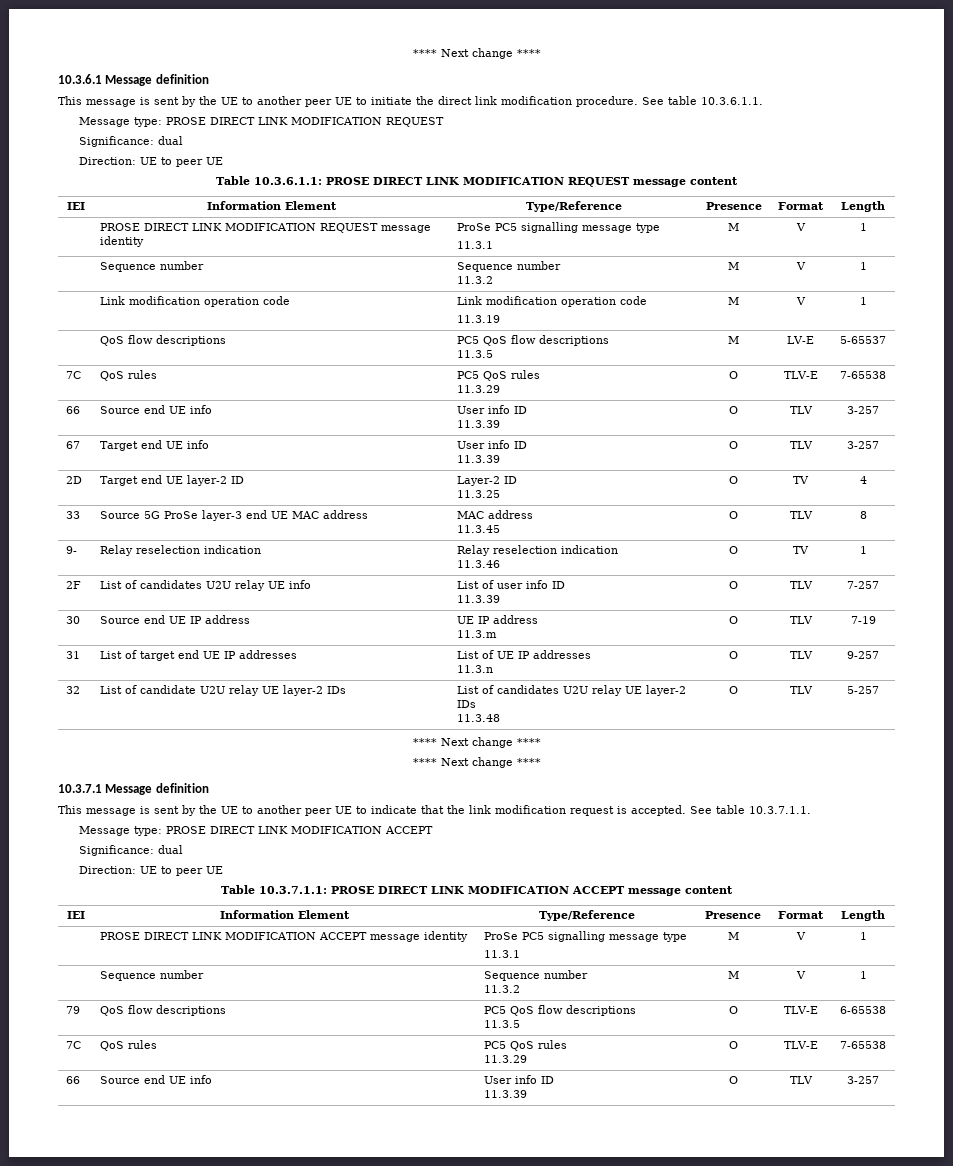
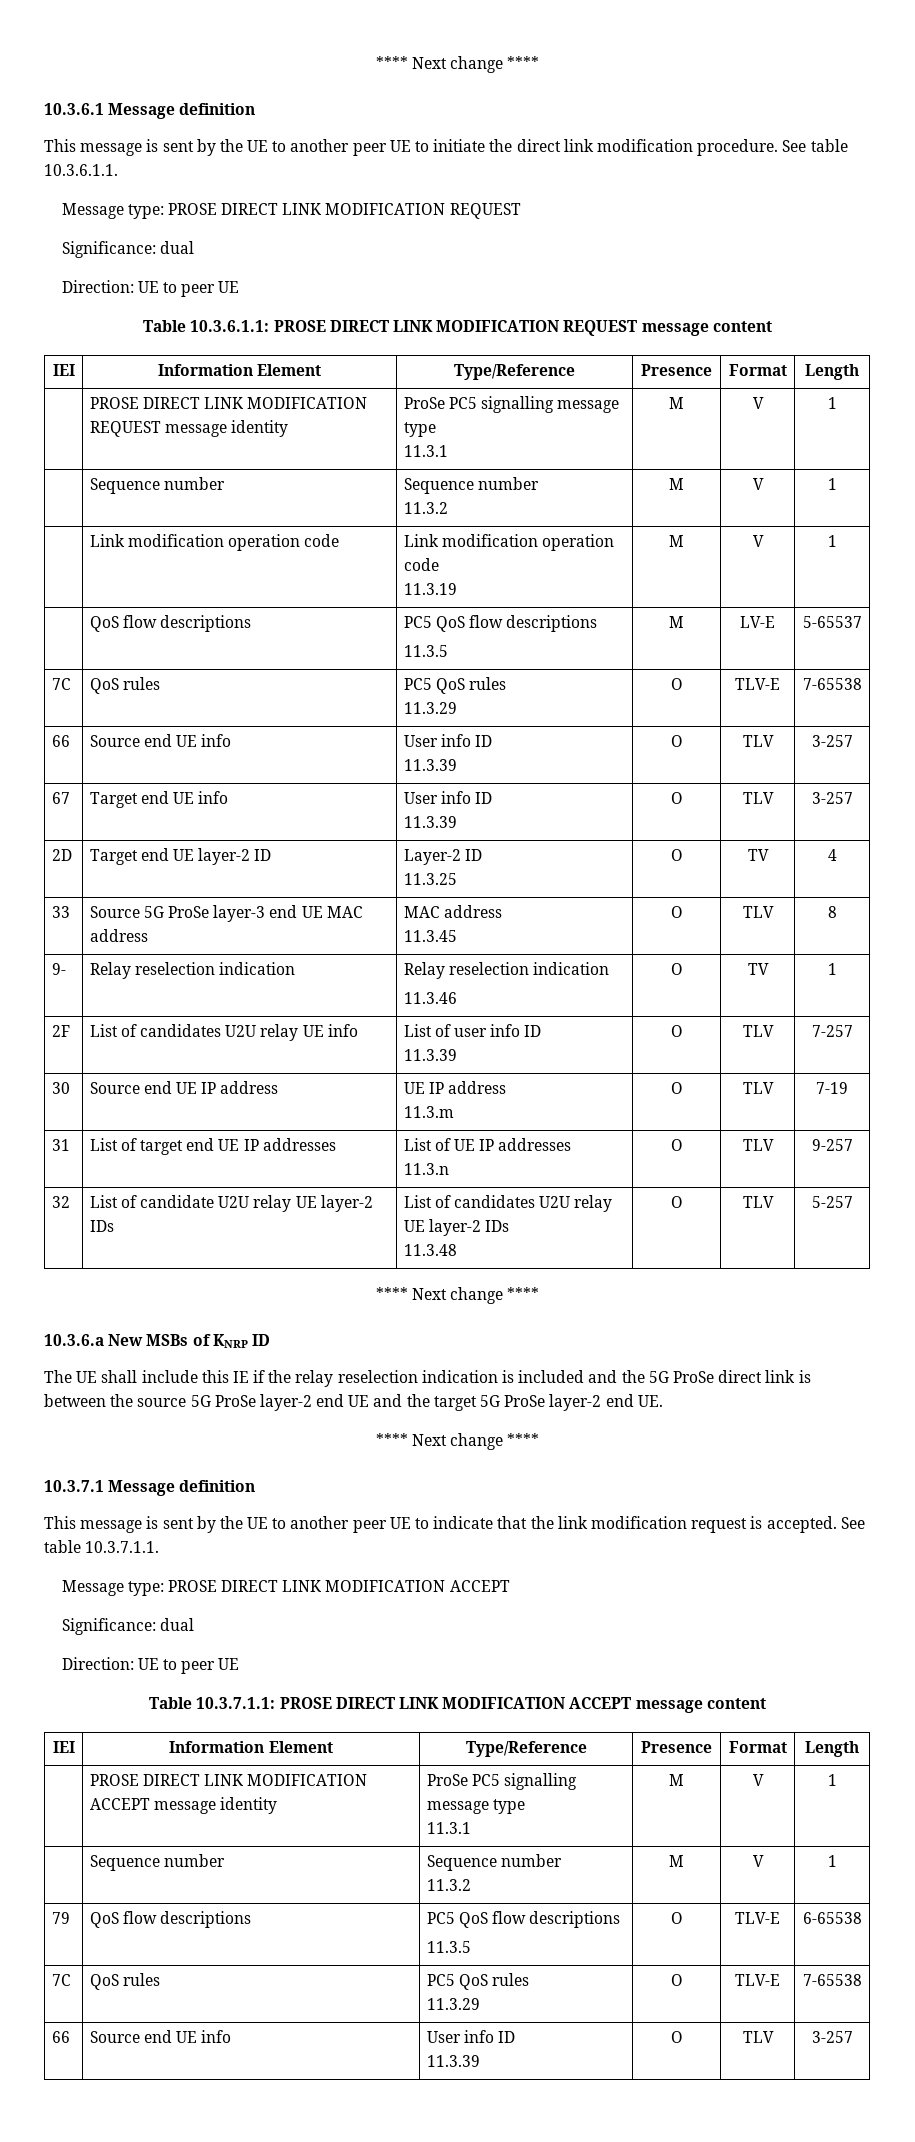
(541, 742) none -> [44,1334,270,1348] [44,1370,811,1387] [44,1394,663,1411] // 10.3.6.a New MSBs of KNRP ID // The UE shall include this IE if the relay reselection indication is included and the 5G ProSe direct link is between the source 5G ProSe layer-2 end UE and the target 5G ProSe layer-2 end UE.

